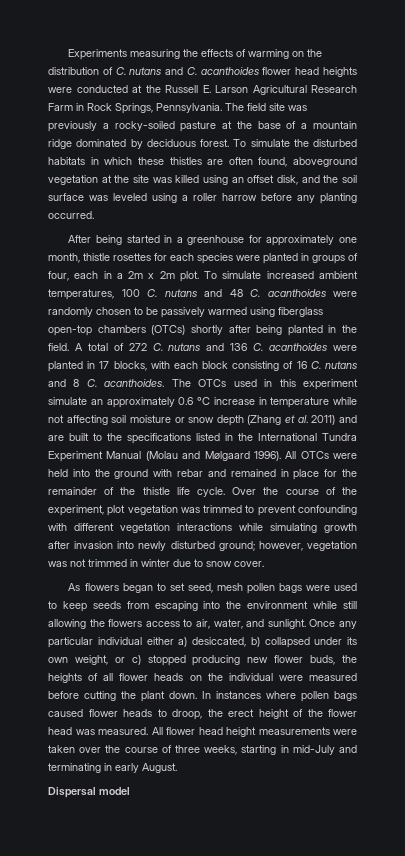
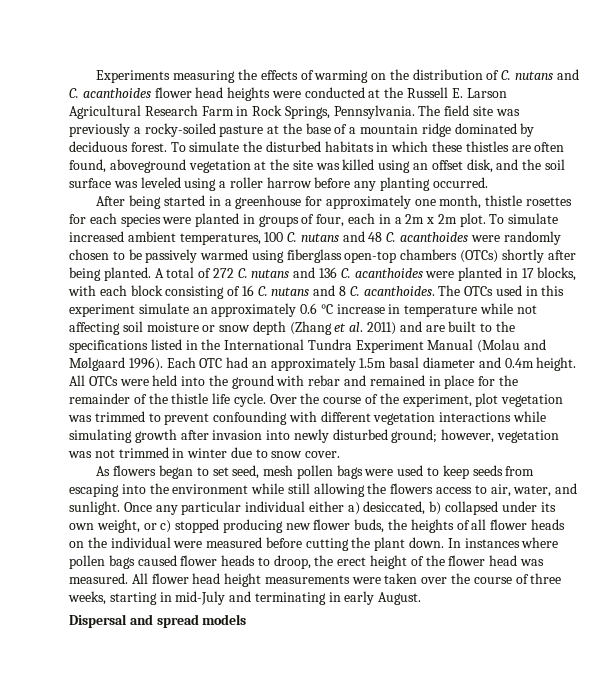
[287,325,357,336] [48,343,69,351] planted in the field. -> [103,267,151,281] planted.
(281, 456) none -> [166,357,577,371] Each OTC had an approximately 1.5m basal diameter and 0.4m height.
[99,787,130,795] model -> [129,614,247,628] and spread models

